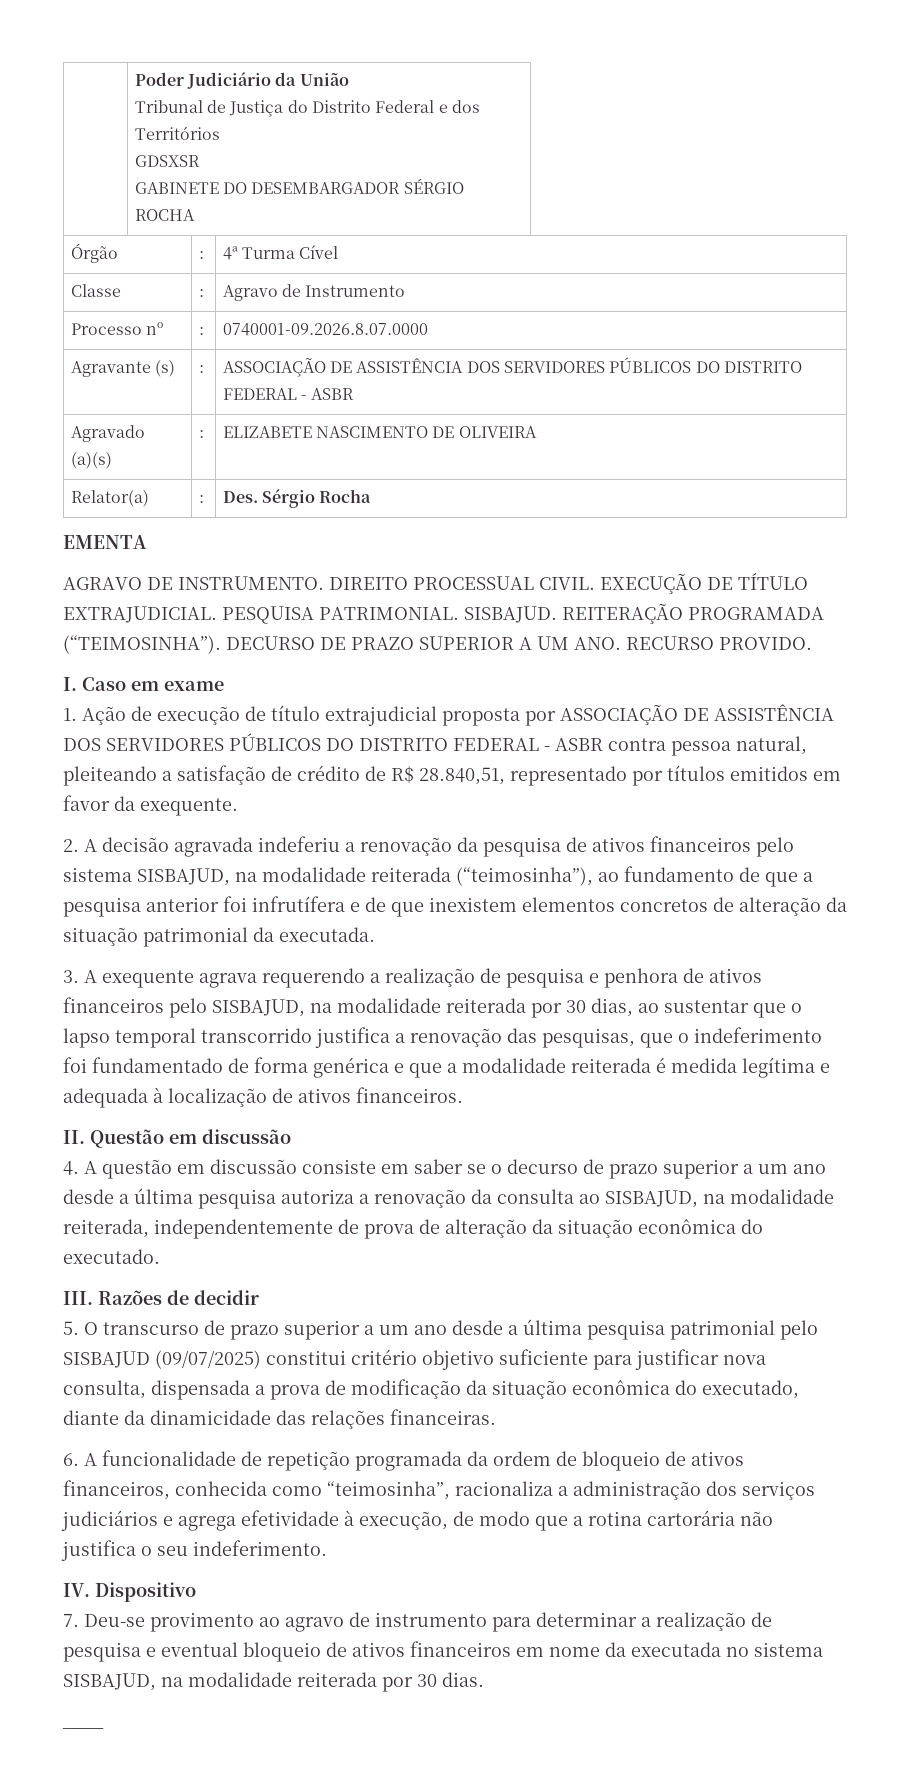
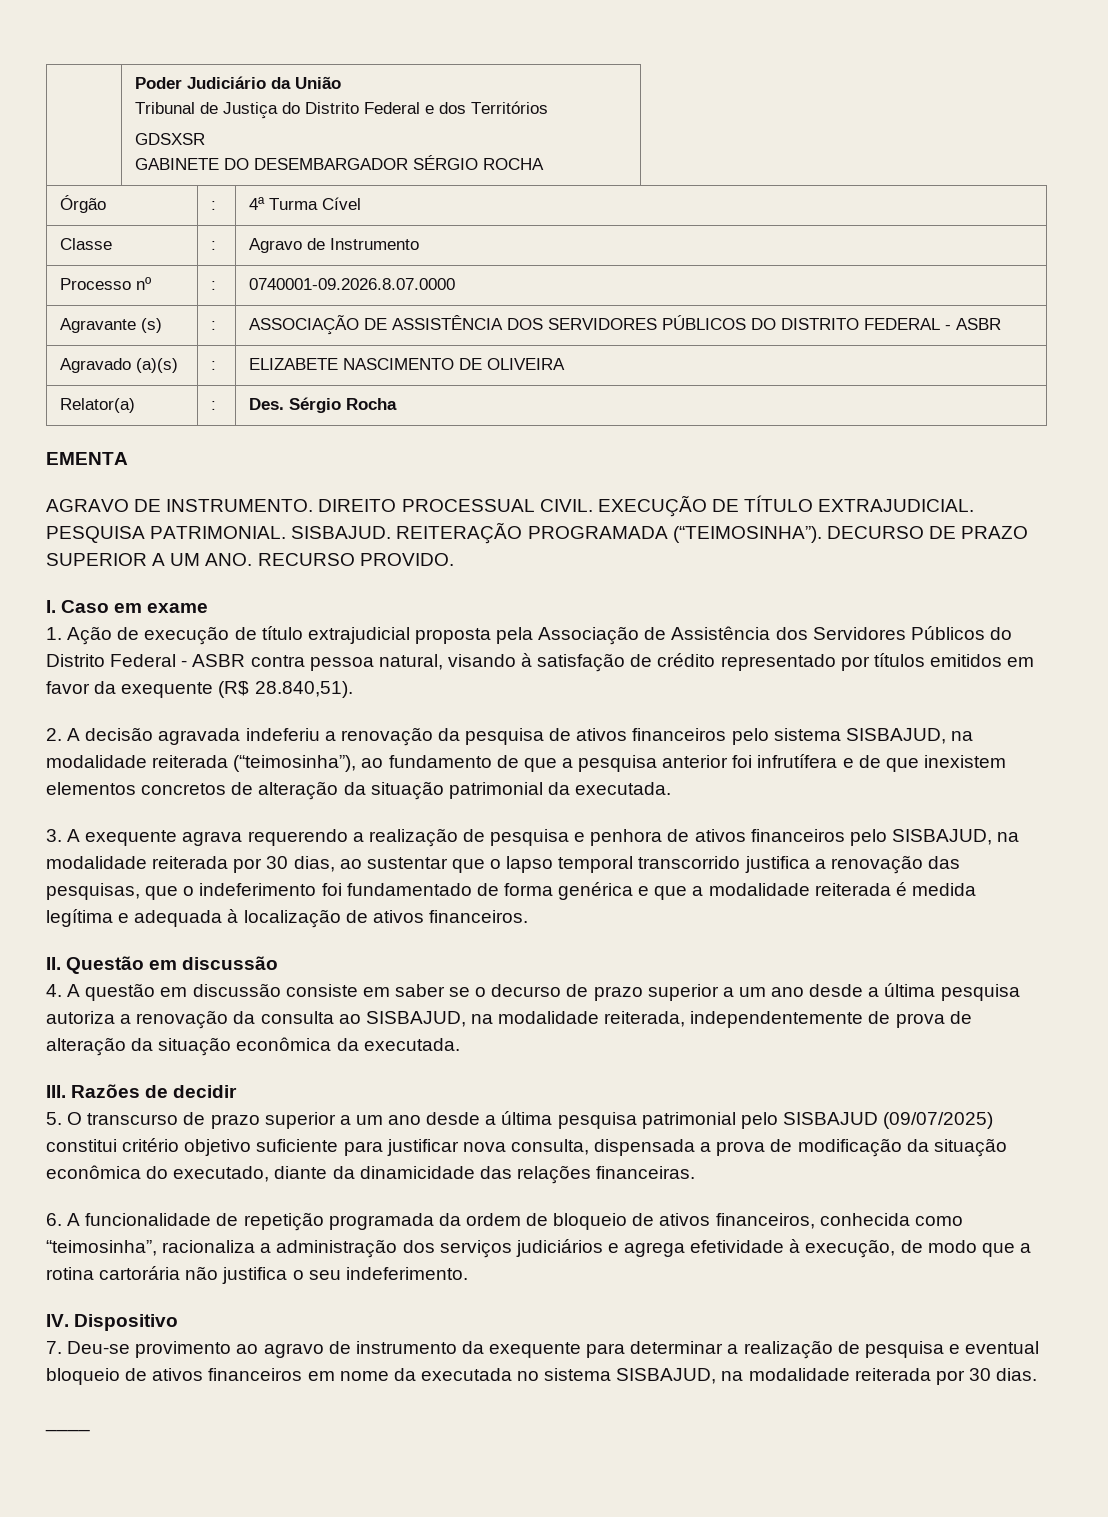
[525,704,834,726] [63,733,539,751] por ASSOCIAÇÃO DE ASSISTÊNCIA DOS SERVIDORES PÚBLICOS DO DISTRITO FEDERAL -> [496,626,1012,645] [46,654,177,667] pela Associação de Assistência dos Servidores Públicos do Distrito Federal
[63,766,172,786] pleiteando a -> [447,653,533,667] visando à
[365,766,505,785] de R$ 28.840,51, -> (716, 660) none
[140,798,238,816] exequente. -> [121,681,353,698] exequente (R$ 28.840,51).
[741,1219,763,1234] [63,1249,160,1264] do executado. -> [336,1038,460,1051] da executada.
(487, 1619) none -> [461,1341,582,1358] da exequente

